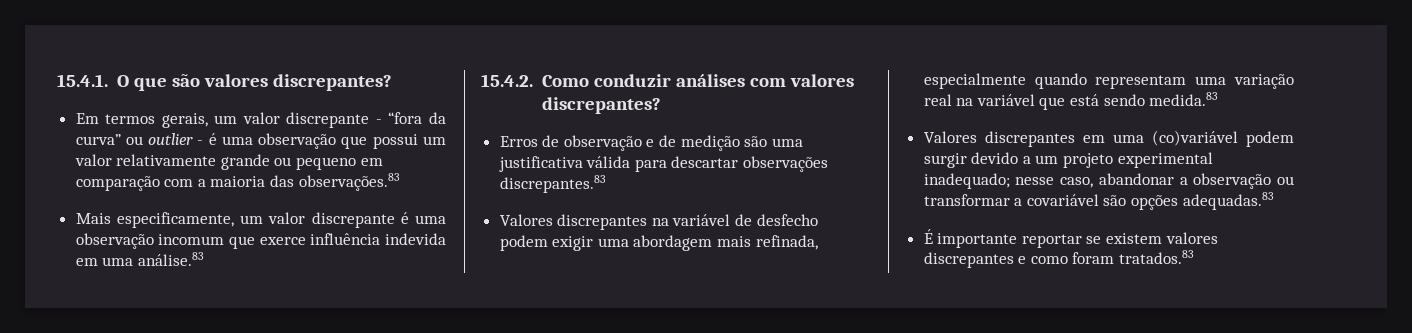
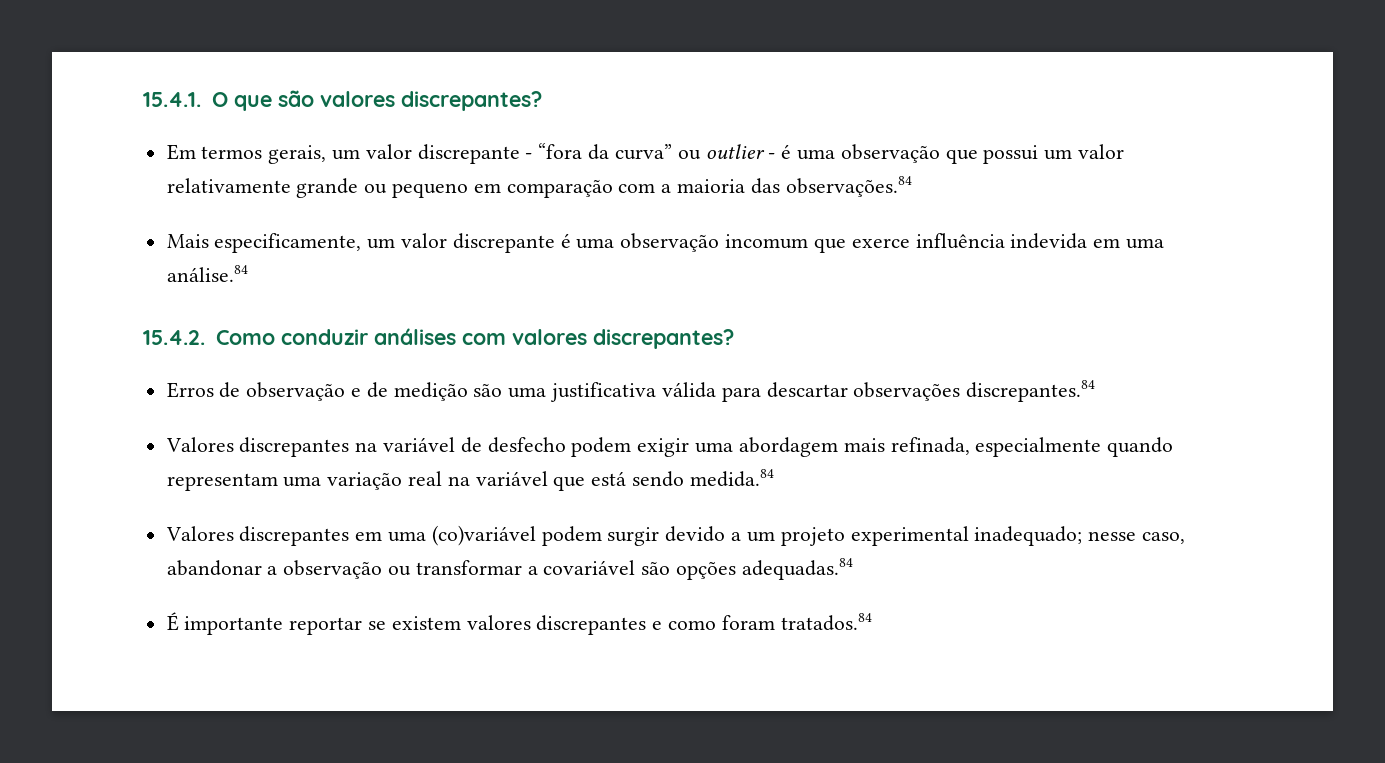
[298,173,400,191] observações.83 -> [785,176,912,197] observações.84
[137,252,204,266] análise.83 -> [166,265,248,282] análise.84
[499,175,606,193] discrepantes.83 -> [966,380,1096,402] discrepantes.84
[1149,92,1219,106] medida.83 -> [689,469,774,487] medida.84
[1182,192,1274,210] adequadas.83 -> [741,558,853,580] adequadas.84
[1119,250,1195,264] tratados.83 -> [780,613,872,631] tratados.84

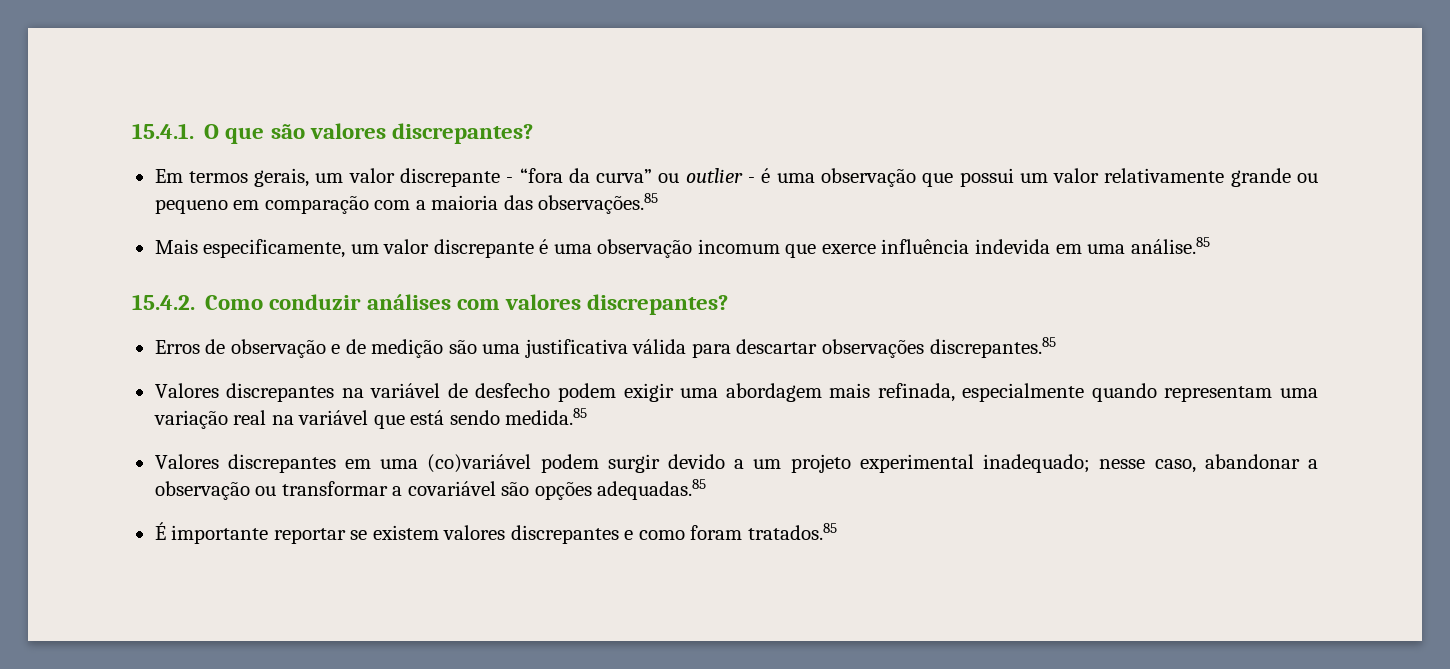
[785,176,912,197] observações.84 -> [538,193,659,214] observações.85
[166,265,248,282] análise.84 -> [1130,237,1210,254] análise.85
[966,380,1096,402] discrepantes.84 -> [929,337,1056,358] discrepantes.85
[689,469,774,487] medida.84 -> [505,408,588,425] medida.85
[741,558,853,580] adequadas.84 -> [597,479,707,500] adequadas.85
[780,613,872,631] tratados.84 -> [747,523,837,540] tratados.85

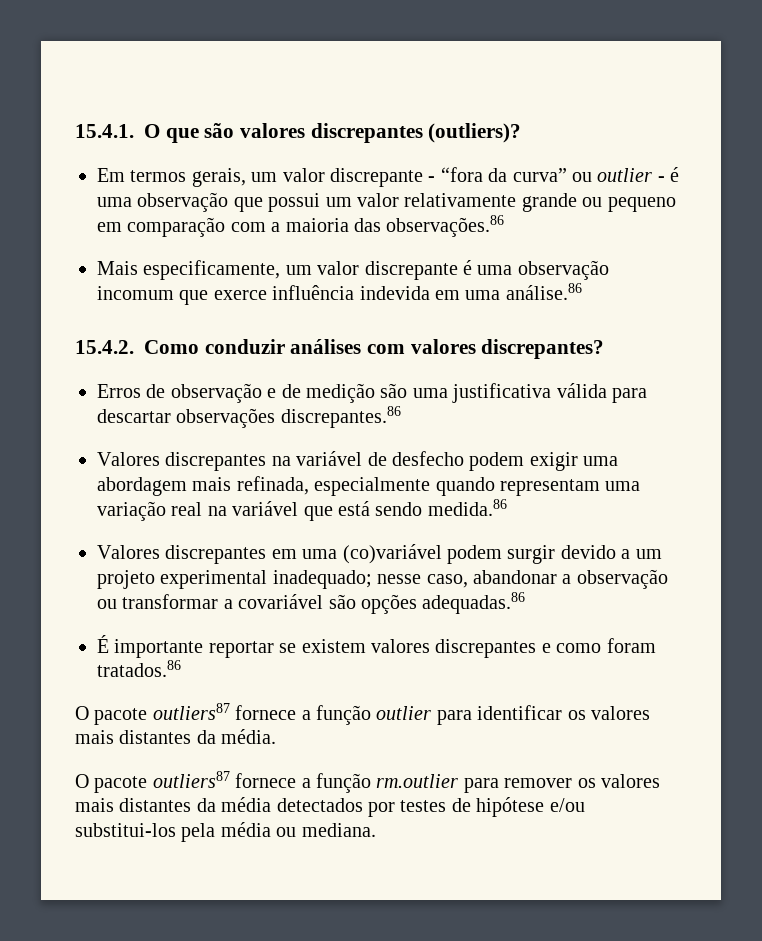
[392,123,534,144] discrepantes? -> [310,123,522,143] discrepantes (outliers)?
[538,193,659,214] observações.85 -> [386,215,505,237] observações.86
[1130,237,1210,254] análise.85 -> [505,283,582,300] análise.86
[929,337,1056,358] discrepantes.85 -> [280,406,401,428] discrepantes.86
[505,408,588,425] medida.85 -> [427,499,507,516] medida.86
[597,479,707,500] adequadas.85 -> [422,592,526,614] adequadas.86
[747,523,837,540] tratados.85 -> [97,660,181,677] [75,703,650,725] [75,729,277,744] [75,771,660,793] [75,797,585,817] [75,822,376,842] tratados.86 // O pacote outliers87 fornece a função outlier para identificar os valores mais distantes da média. // O pacote outliers87 fornece a função rm.outlier para remover os valores mais distantes da média detectados por testes de hipótese e/ou substitui-los pela média ou mediana.

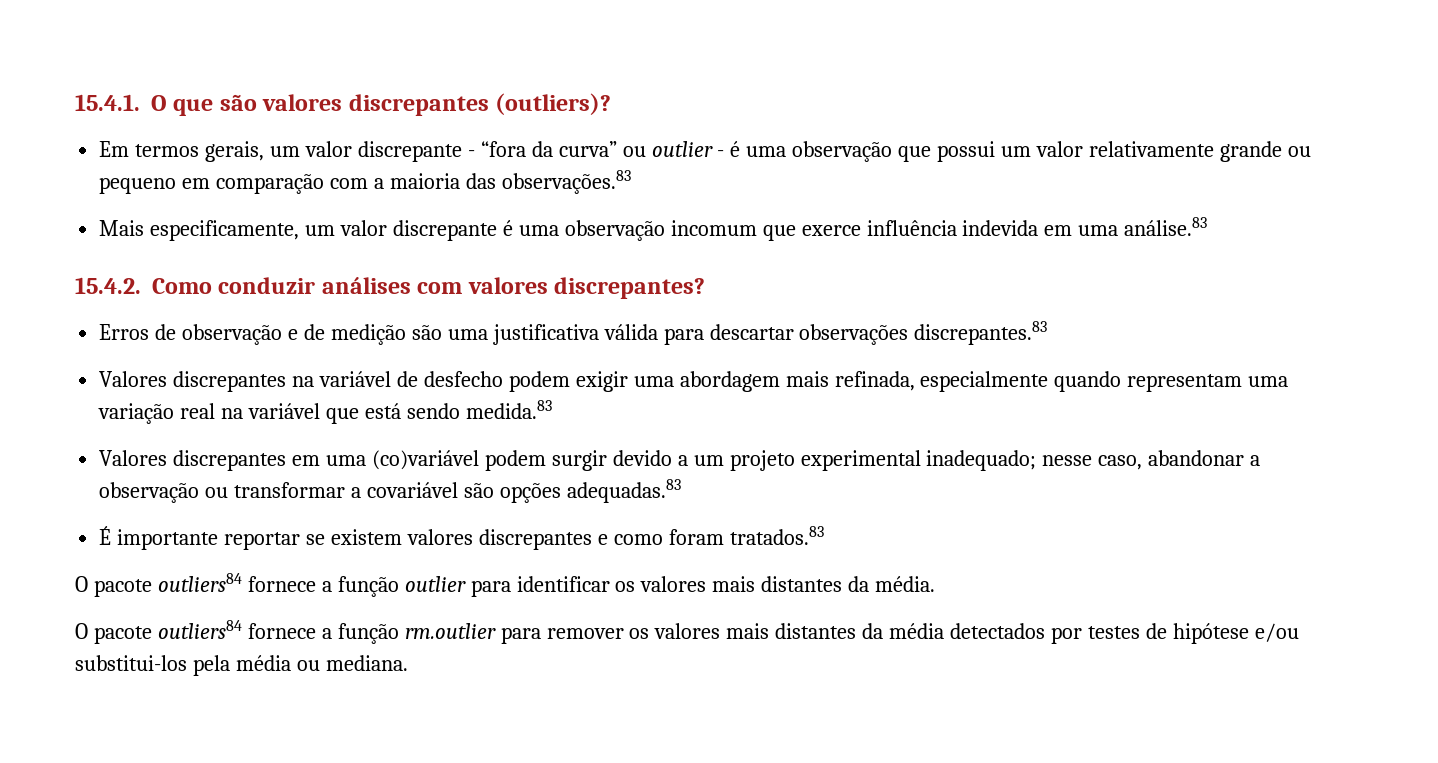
[386,215,505,237] observações.86 -> [501,170,631,194] observações.83
[505,283,582,300] análise.86 -> [1124,217,1208,236] análise.83
[280,406,401,428] discrepantes.86 -> [914,321,1048,345] discrepantes.83
[427,499,507,516] medida.86 -> [465,400,552,419] medida.83
[422,592,526,614] adequadas.86 -> [566,479,681,503] adequadas.83
[97,660,181,677] [75,703,230,725] tratados.86 // O pacote outliers87 -> [729,526,824,545] [75,573,242,597] tratados.83 // O pacote outliers84
[152,771,230,788] outliers87 -> [157,620,242,639] outliers84

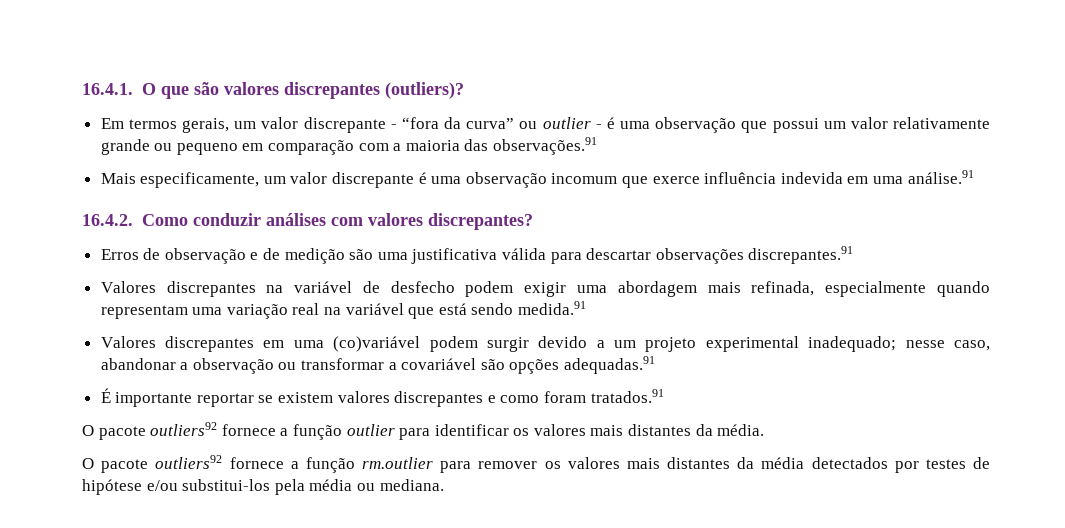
[75,94,140,111] 15.4.1. -> [82,83,133,95] 16.4.1.
[501,170,631,194] observações.83 -> [493,137,598,155] observações.91
[1124,217,1208,236] [75,277,141,294] análise.83 // 15.4.2. -> [907,170,974,184] [82,214,133,226] análise.91 // 16.4.2.
[914,321,1048,345] discrepantes.83 -> [748,246,854,264] discrepantes.91
[465,400,552,419] medida.83 -> [518,301,587,315] medida.91
[566,479,681,503] adequadas.83 -> [564,356,656,374] adequadas.91
[729,526,824,545] [75,573,242,597] tratados.83 // O pacote outliers84 -> [590,389,664,403] [82,422,218,440] tratados.91 // O pacote outliers92
[157,620,242,639] outliers84 -> [155,455,223,469] outliers92

